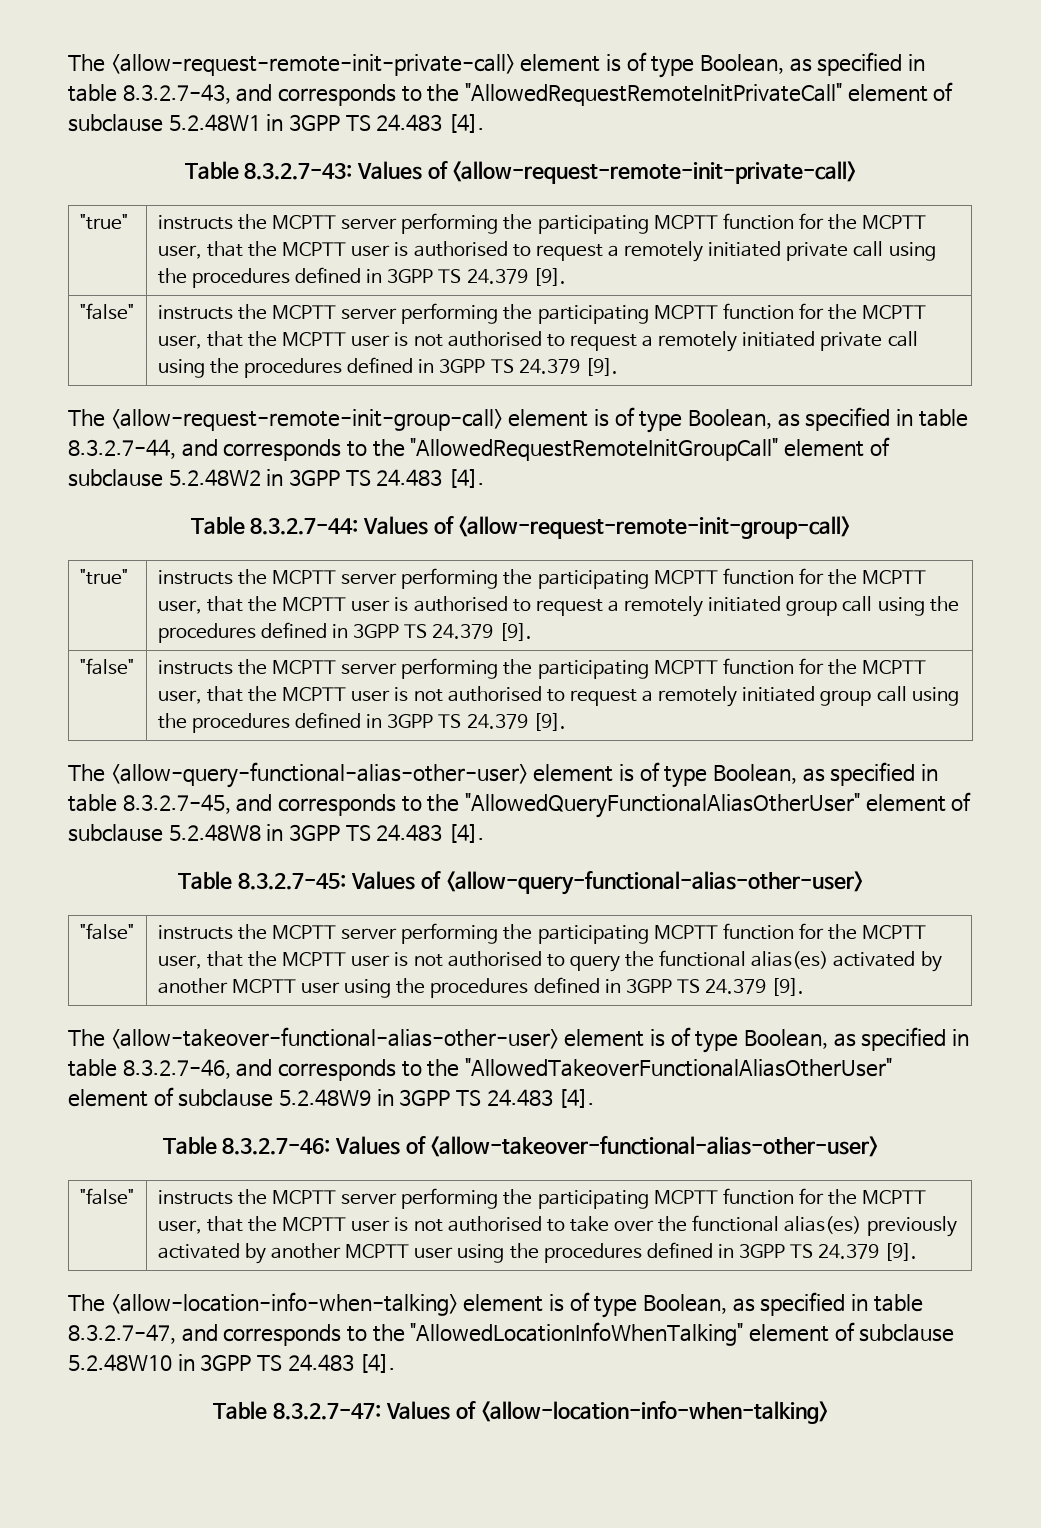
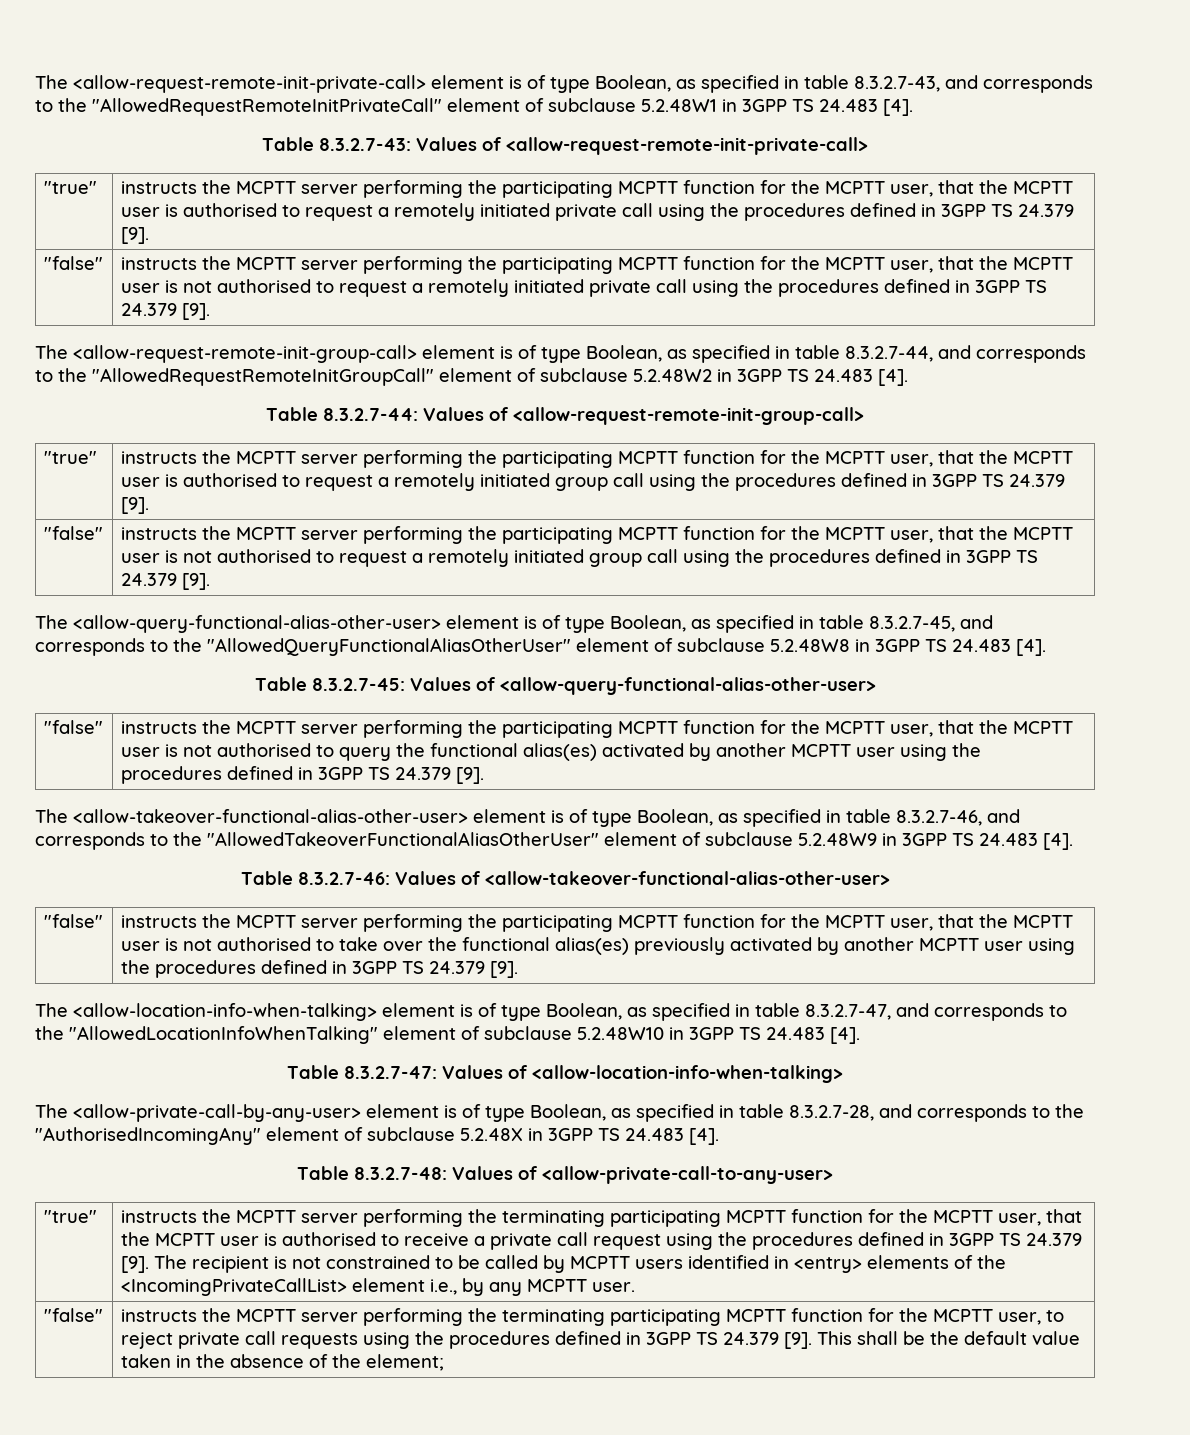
(828, 1412) none -> [35,1104,1084,1122] [35,1127,719,1145] [297,1166,833,1184] [43,1210,97,1223] [120,1209,1082,1227] [120,1232,1082,1250] [120,1255,1006,1273] [120,1278,635,1296] [43,1308,103,1322] [120,1308,1064,1326] [120,1331,1080,1349] [120,1354,444,1371] // The <allow-private-call-by-any-user> element is of type Boolean, as specified in table 8.3.2.7-28, and corresponds to the "AuthorisedIncomingAny" element of subclause 5.2.48X in 3GPP TS 24.483 [4]. // Table 8.3.2.7-48: Values of <allow-private-call-to-any-user> // "true" | instructs the MCPTT server performing the terminating participating MCPTT function for the MCPTT user, that the MCPTT user is authorised to receive a private call request using the procedures defined in 3GPP TS 24.379 [9]. The recipient is not constrained to be called by MCPTT users identified in <entry> elements of the <IncomingPrivateCallList> element i.e., by any MCPTT user. // "false" | instructs the MCPTT server performing the terminating participating MCPTT function for the MCPTT user, to reject private call requests using the procedures defined in 3GPP TS 24.379 [9]. This shall be the default value taken in the absence of the element;

